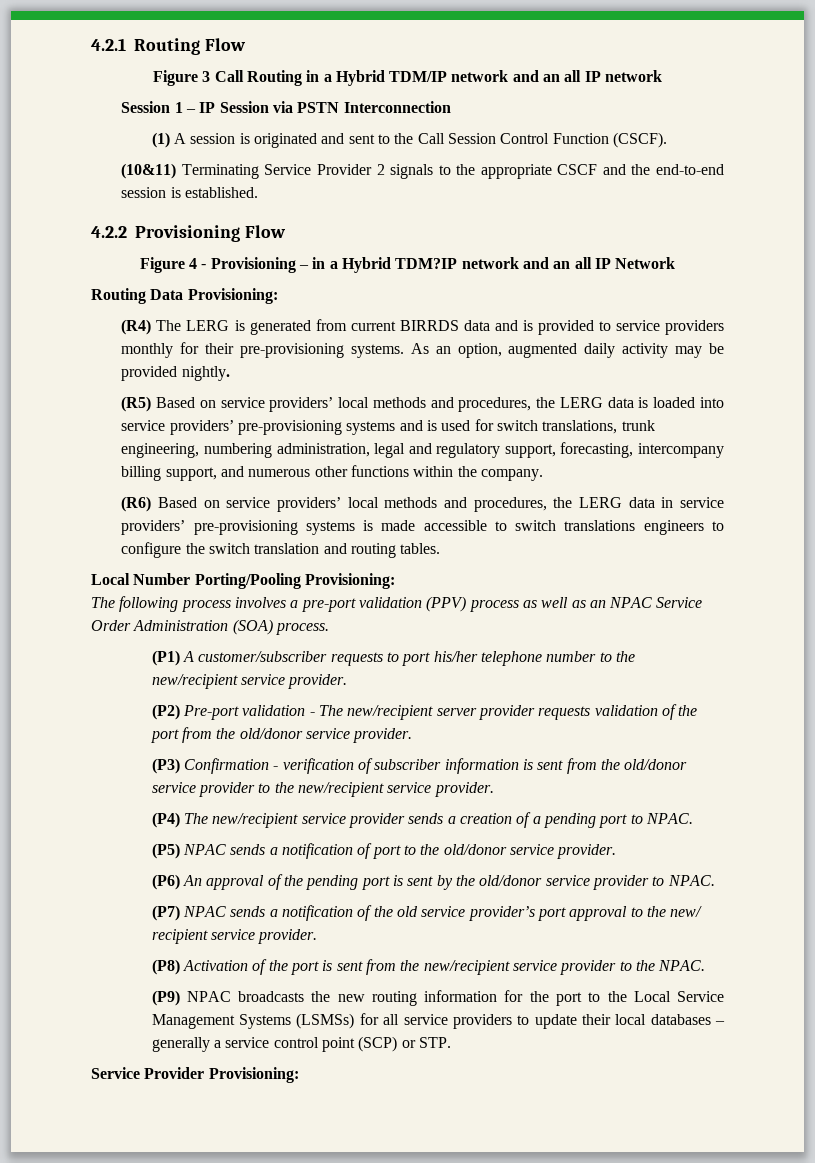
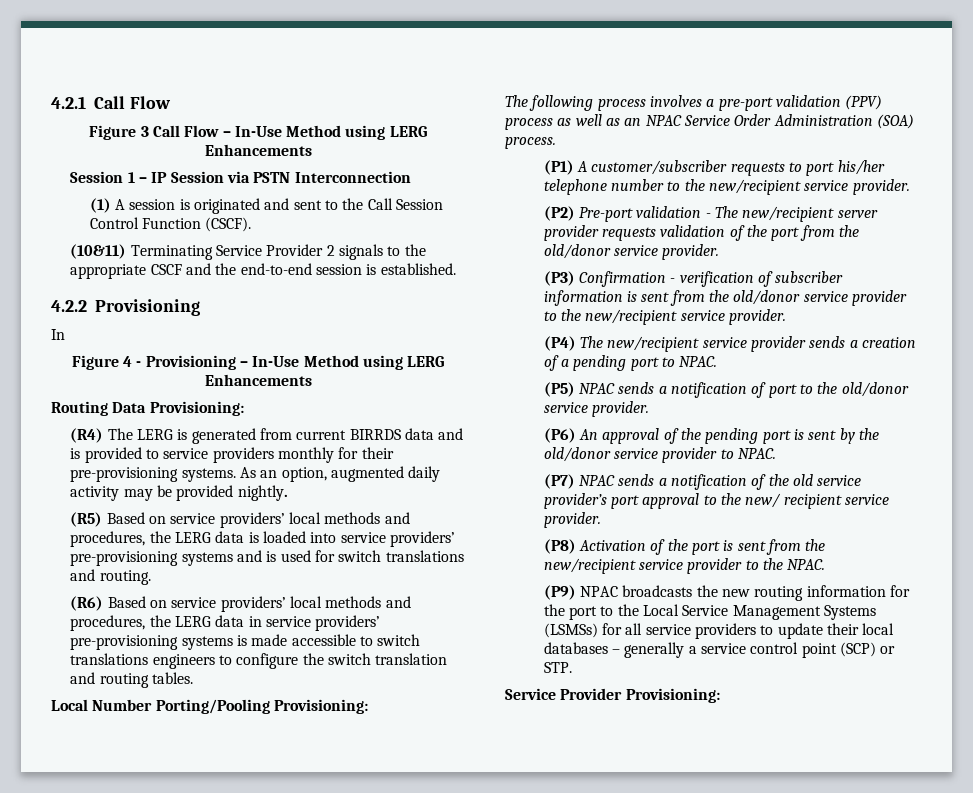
[134,38,200,55] Routing -> [94,96,125,109] Call
[246,70,663,86] Routing in a Hybrid TDM/IP network and an all IP network -> [184,125,427,140] [204,144,312,156] Flow – In-Use Method using LERG Enhancements
[244,225,286,238] Flow -> [51,329,65,340] // In
[312,257,676,273] in a Hybrid TDM?IP network and an all IP Network -> [252,355,445,370] [204,374,312,386] In-Use Method using LERG Enhancements
[542,420,655,434] [121,442,725,458] [121,465,543,481] translations, trunk engineering, numbering administration, legal and regulatory support, forecasting, intercompany billing support, and numerous other functions within the company. -> [385,550,464,562] [70,569,151,585] translations and routing.

